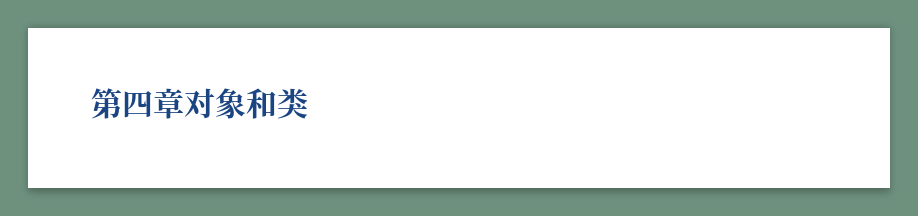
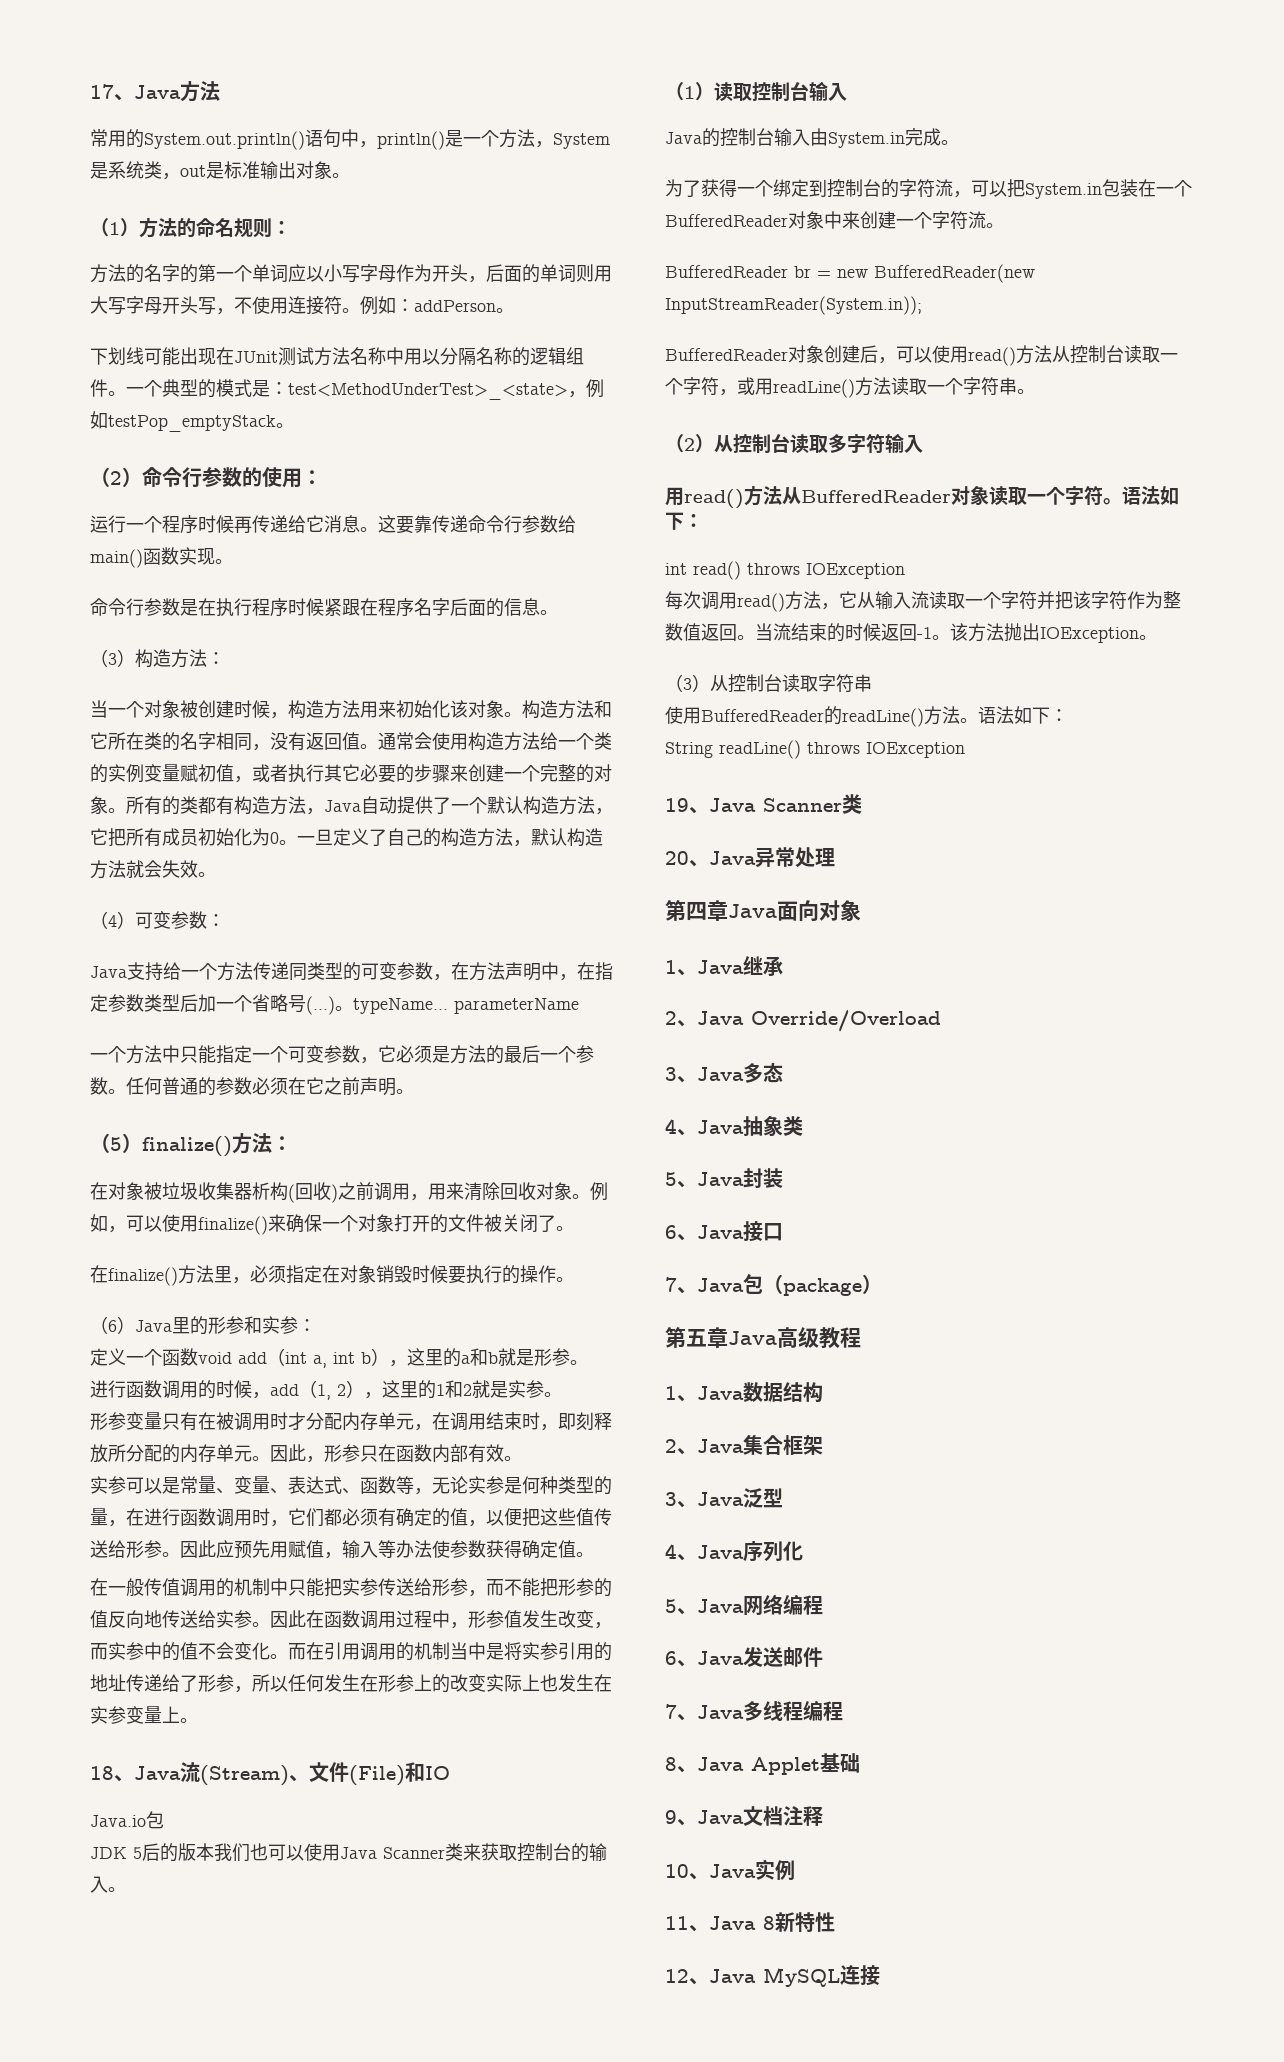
[91,88,308,119] 第四章对象和类 -> [90,81,220,102] [90,129,610,150] [90,161,350,180] [90,217,291,238] [90,264,612,283] [90,296,514,315] [90,347,584,366] [90,379,604,400] [90,411,294,432] [90,467,322,488] [90,515,576,534] [90,547,233,568] [90,598,558,617] [90,649,225,668] [90,700,612,719] [90,732,612,751] [90,764,612,783] [90,796,613,815] [90,828,603,847] [90,860,216,879] [90,911,225,929] [90,962,613,981] [90,994,579,1015] [90,1045,594,1064] [90,1077,414,1096] [90,1133,292,1157] [90,1182,608,1203] [90,1214,574,1235] [90,1265,574,1286] [90,1316,316,1335] [90,1348,588,1368] [90,1380,562,1400] [90,1412,612,1431] [90,1444,522,1463] [90,1476,612,1495] [90,1508,612,1527] [90,1540,594,1559] [90,1578,612,1597] [90,1610,612,1629] [90,1642,612,1661] [90,1674,612,1693] [90,1706,198,1724] [90,1762,450,1786] [90,1811,164,1829] [90,1843,607,1862] [90,1876,126,1893] [665,81,847,102] [665,128,959,148] [665,179,1192,199] [665,211,1004,230] [665,264,1035,283] [665,296,922,315] [665,345,1178,366] [665,377,1035,398] [665,433,923,454] [665,485,1179,509] [665,512,703,530] [665,561,905,580] [665,591,1181,612] [665,623,1157,643] [665,674,872,693] [665,706,1068,727] [665,740,965,759] [665,794,862,814] [665,847,835,868] [665,900,861,921] [665,955,783,976] [665,1010,941,1032] [665,1062,783,1083] [665,1115,803,1136] [665,1168,783,1188] [665,1221,783,1242] [665,1274,882,1296] [665,1327,861,1349] [665,1382,823,1403] [665,1435,823,1455] [665,1488,783,1508] [665,1541,803,1562] [665,1594,823,1616] [665,1647,823,1667] [665,1700,843,1721] [665,1753,860,1775] [665,1806,823,1826] [665,1859,795,1880] [665,1912,835,1933] [665,1965,880,1987] 17、Java方法 // 常用的System.out.println()语句中，println()是一个方法，System是系统类，out是标准输出对象。 // （1）方法的命名规则： // 方法的名字的第一个单词应以小写字母作为开头，后面的单词则用大写字母开头写，不使用连接符。例如：addPerson。 // 下划线可能出现在JUnit测试方法名称中用以分隔名称的逻辑组件。一个典型的模式是：test<MethodUnderTest>_<state>，例如testPop_emptyStack。 // （2）命令行参数的使用： // 运行一个程序时候再传递给它消息。这要靠传递命令行参数给main()函数实现。 // 命令行参数是在执行程序时候紧跟在程序名字后面的信息。 // （3）构造方法： // 当一个对象被创建时候，构造方法用来初始化该对象。构造方法和它所在类的名字相同，没有返回值。通常会使用构造方法给一个类的实例变量赋初值，或者执行其它必要的步骤来创建一个完整的对象。所有的类都有构造方法，Java自动提供了一个默认构造方法，它把所有成员初始化为0。一旦定义了自己的构造方法，默认构造方法就会失效。 // （4）可变参数： // Java支持给一个方法传递同类型的可变参数，在方法声明中，在指定参数类型后加一个省略号(...)。typeName... parameterName // 一个方法中只能指定一个可变参数，它必须是方法的最后一个参数。任何普通的参数必须在它之前声明。 // （5）finalize()方法： // 在对象被垃圾收集器析构(回收)之前调用，用来清除回收对象。例如，可以使用finalize()来确保一个对象打开的文件被关闭了。 // 在finalize()方法里，必须指定在对象销毁时候要执行的操作。 // （6）Java里的形参和实参： // 定义一个函数void add（int a, int b），这里的a和b就是形参。 // 进行函数调用的时候，add（1, 2），这里的1和2就是实参。 // 形参变量只有在被调用时才分配内存单元，在调用结束时，即刻释放所分配的内存单元。因此，形参只在函数内部有效。 // 实参可以是常量、变量、表达式、函数等，无论实参是何种类型的量，在进行函数调用时，它们都必须有确定的值，以便把这些值传送给形参。因此应预先用赋值，输入等办法使参数获得确定值。 // 在一般传值调用的机制中只能把实参传送给形参，而不能把形参的值反向地传送给实参。因此在函数调用过程中，形参值发生改变，而实参中的值不会变化。而在引用调用的机制当中是将实参引用的地址传递给了形参，所以任何发生在形参上的改变实际上也发生在实参变量上。 // 18、Java流(Stream)、文件(File)和IO // Java.io包 // JDK 5后的版本我们也可以使用Java Scanner类来获取控制台的输入。 // （1）读取控制台输入 // Java的控制台输入由System.in完成。 // 为了获得一个绑定到控制台的字符流，可以把System.in包装在一个BufferedReader对象中来创建一个字符流。 // BufferedReader br = new BufferedReader(new InputStreamReader(System.in)); // BufferedReader对象创建后，可以使用read()方法从控制台读取一个字符，或用readLine()方法读取一个字符串。 // （2）从控制台读取多字符输入 // 用read()方法从BufferedReader对象读取一个字符。语法如下： // int read() throws IOException // 每次调用read()方法，它从输入流读取一个字符并把该字符作为整数值返回。当流结束的时候返回-1。该方法抛出IOException。 // （3）从控制台读取字符串 // 使用BufferedReader的readLine()方法。语法如下： // String readLine() throws IOException // 19、Java Scanner类 // 20、Java异常处理 // 第四章Java面向对象 // 1、Java继承 // 2、Java Override/Overload // 3、Java多态 // 4、Java抽象类 // 5、Java封装 // 6、Java接口 // 7、Java包（package） // 第五章Java高级教程 // 1、Java数据结构 // 2、Java集合框架 // 3、Java泛型 // 4、Java序列化 // 5、Java网络编程 // 6、Java发送邮件 // 7、Java多线程编程 // 8、Java Applet基础 // 9、Java文档注释 // 10、Java实例 // 11、Java 8新特性 // 12、Java MySQL连接

